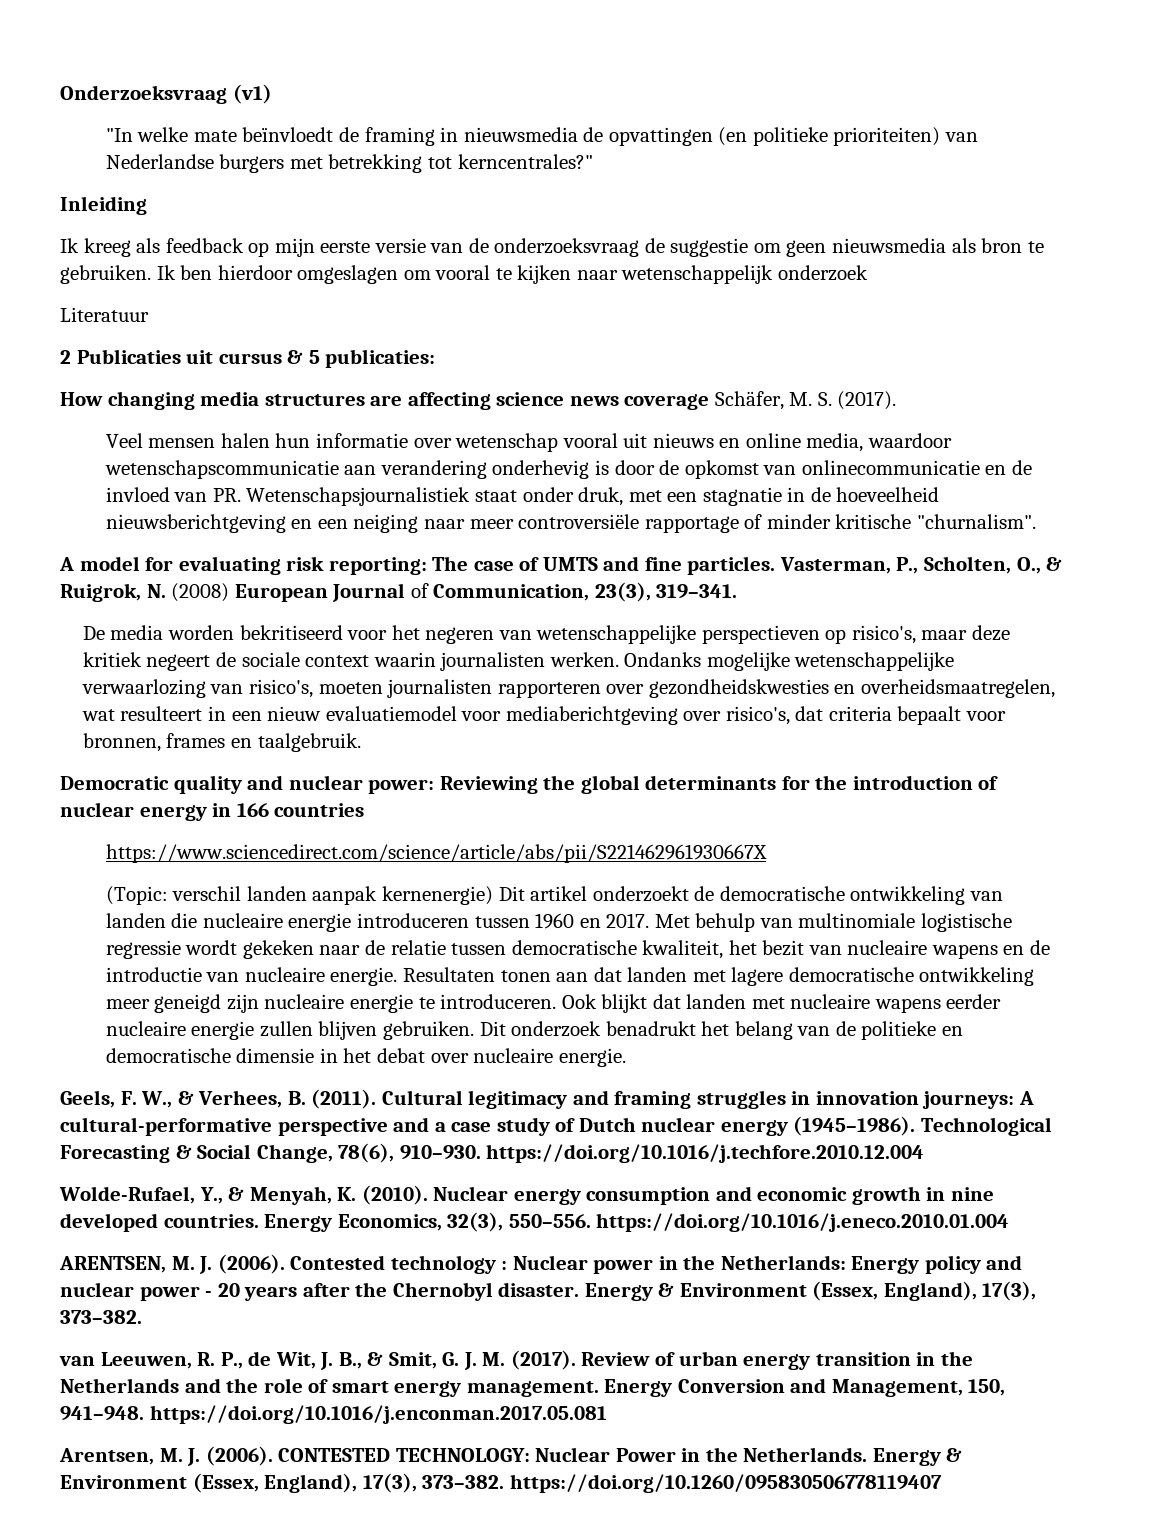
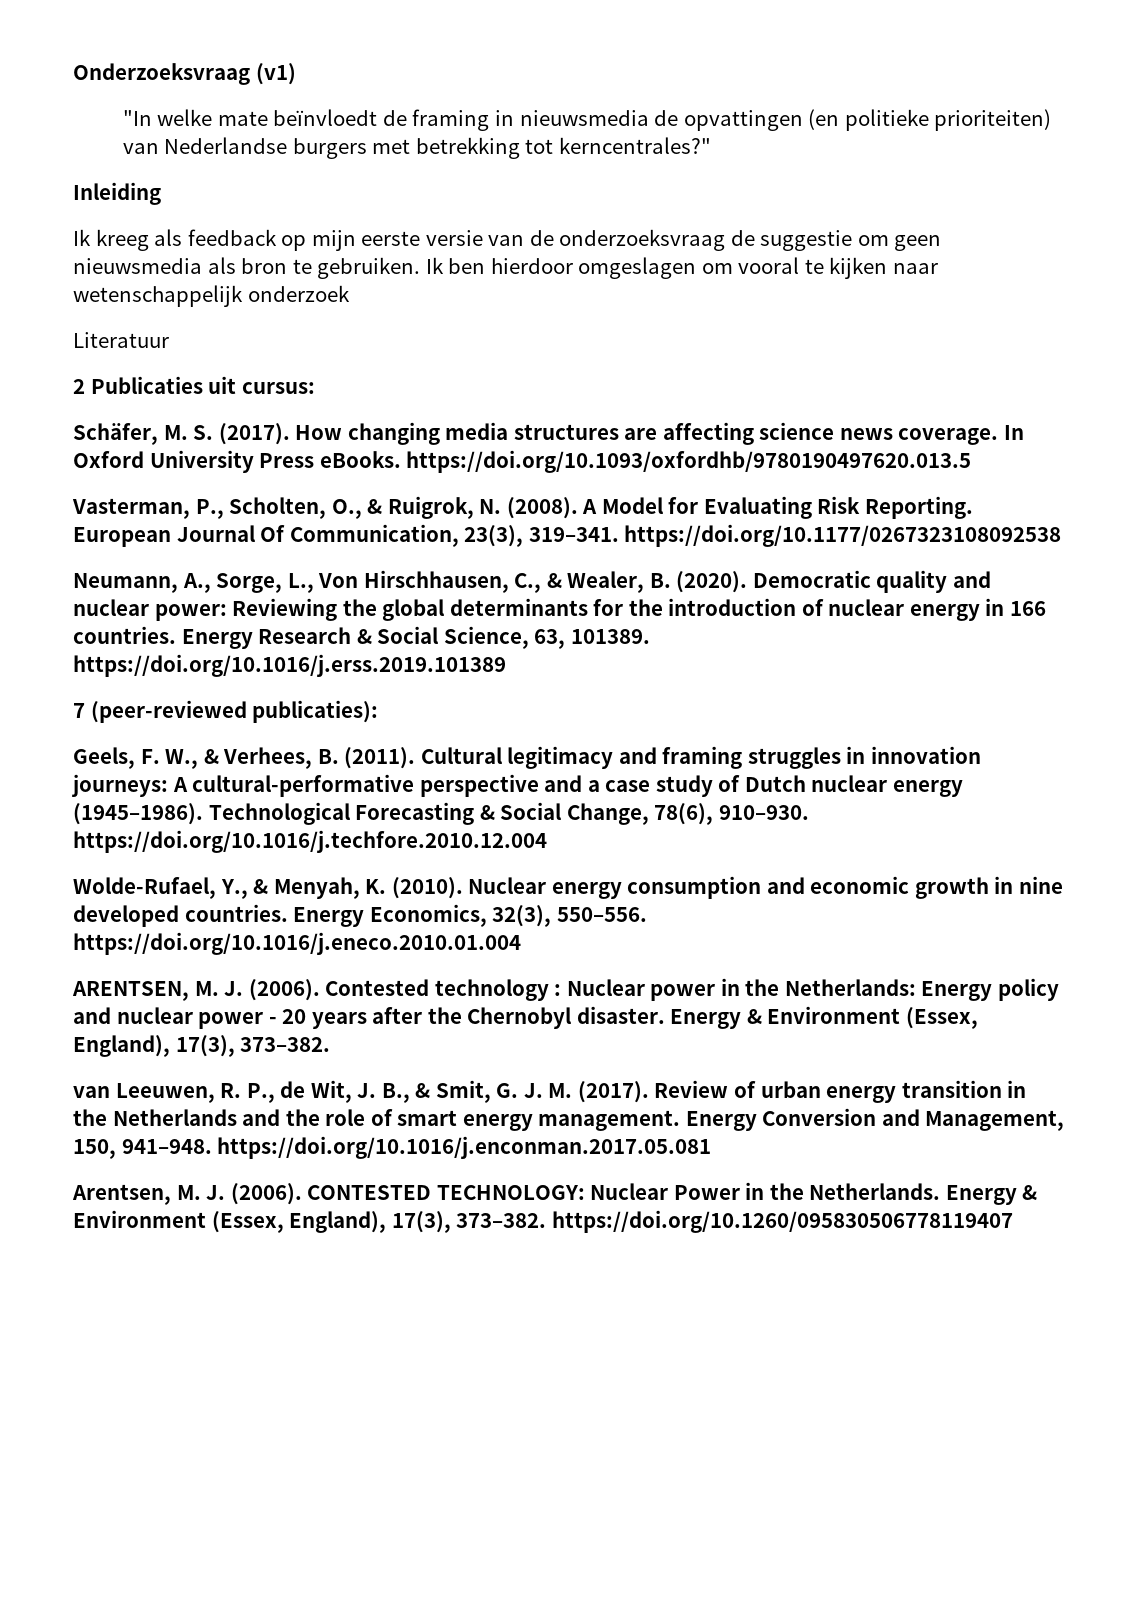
[218,349,436,368] cursus & 5 publicaties: // -> [241,382,315,394] [73,423,290,445] cursus: // Schäfer, M. S. (2017).
[624,391,897,410] [105,433,952,452] [104,460,1032,479] [105,487,940,506] [105,514,1036,533] [59,556,776,575] coverage Schäfer, M. S. (2017). // Veel mensen halen hun informatie over wetenschap vooral uit nieuws en online media, waardoor wetenschapscommunicatie aan verandering onderhevig is door de opkomst van onlinecommunicatie en de invloed van PR. Wetenschapsjournalistiek staat onder druk, met een stagnatie in de hoeveelheid nieuwsberichtgeving en een neiging naar meer controversiële rapportage of minder kritische "churnalism". // A model for evaluating risk reporting: The case of UMTS and fine particles. -> [898,425,1024,445] [73,450,972,473] coverage. In Oxford University Press eBooks. https://doi.org/10.1093/oxfordhb/9780190497620.013.5 //
[171,583,230,602] (2008) -> [506,496,973,519] (2008). A Model for Evaluating Risk Reporting.
[410,583,429,598] of -> [260,525,286,542] Of
[82,625,1010,644] [82,652,955,671] [81,679,1055,698] [81,706,1006,725] [82,733,361,752] // De media worden bekritiseerd voor het negeren van wetenschappelijke perspectieven op risico's, maar deze kritiek negeert de sociale context waarin journalisten werken. Ondanks mogelijke wetenschappelijke verwaarlozing van risico's, moeten journalisten rapporteren over gezondheidskwesties en overheidsmaatregelen, wat resulteert in een nieuw evaluatiemodel voor mediaberichtgeving over risico's, dat criteria bepaalt voor bronnen, frames en taalgebruik. // -> [624,524,1062,547] [73,570,748,593] https://doi.org/10.1177/0267323108092538 // Neumann, A., Sorge, L., Von Hirschhausen, C., & Wealer, B. (2020).
[274,803,365,817] [105,844,767,863] [105,886,1003,905] [105,913,1012,932] [105,940,1050,959] [105,967,1035,986] [105,994,1002,1013] [105,1021,963,1040] [105,1048,626,1067] countries // https://www.sciencedirect.com/science/article/abs/pii/S221462961930667X // (Topic: verschil landen aanpak kernenergie) Dit artikel onderzoekt de democratische ontwikkeling van landen die nucleaire energie introduceren tussen 1960 en 2017. Met behulp van multinomiale logistische regressie wordt gekeken naar de relatie tussen democratische kwaliteit, het bezit van nucleaire wapens en de introductie van nucleaire energie. Resultaten tonen aan dat landen met lagere democratische ontwikkeling meer geneigd zijn nucleaire energie te introduceren. Ook blijkt dat landen met nucleaire wapens eerder nucleaire energie zullen blijven gebruiken. Dit onderzoek benadrukt het belang van de politieke en democratische dimensie in het debat over nucleaire energie. -> [73,626,650,649] [73,654,506,677] [73,700,379,723] countries. Energy Research & Social Science, 63, 101389. https://doi.org/10.1016/j.erss.2019.101389 // 7 (peer-reviewed publicaties):

